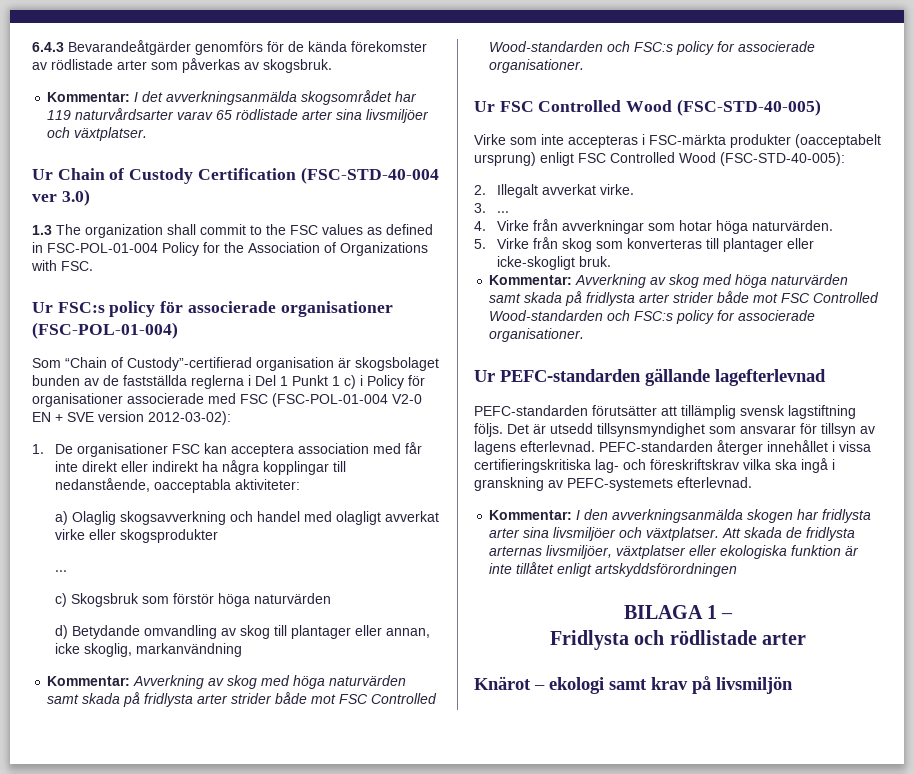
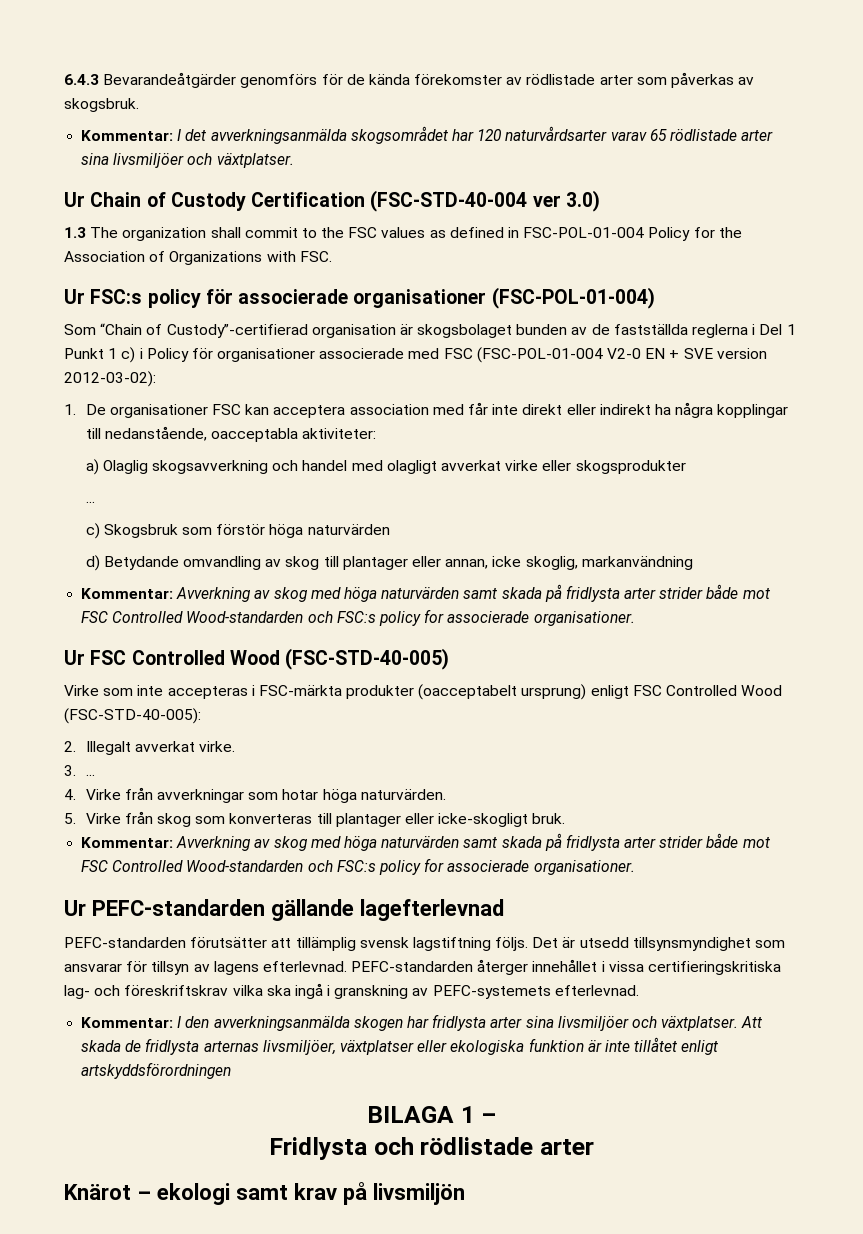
[47,110,72,120] 119 -> [477,129,503,141] 120

